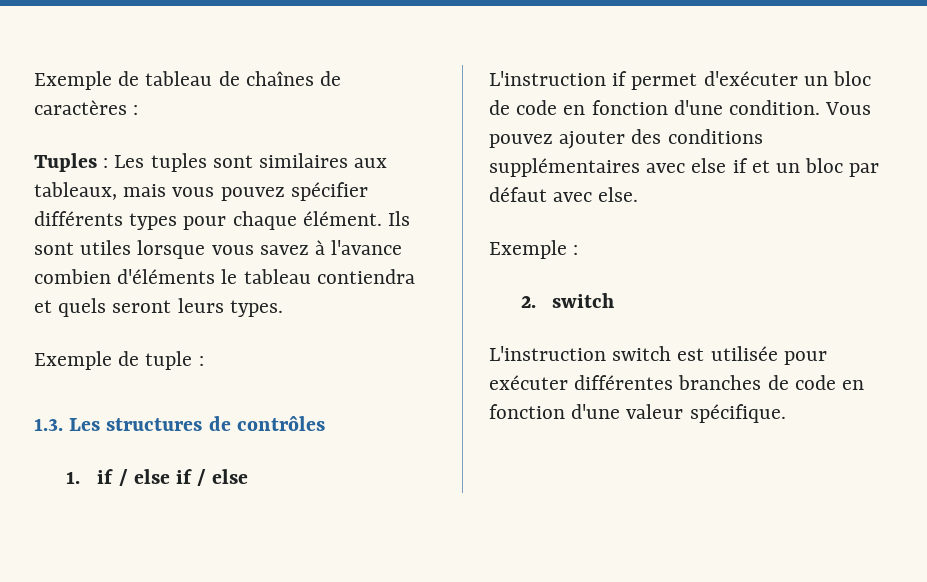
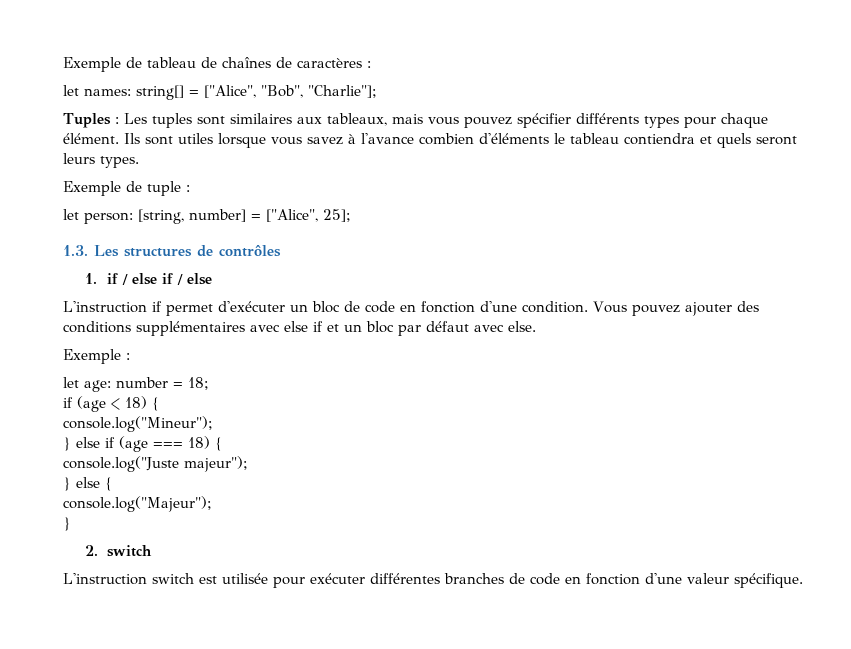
(139, 110) none -> [63,85,377,100] // let names: string[] = ["Alice", "Bob", "Charlie"];
(204, 361) none -> [63,209,351,224] // let person: [string, number] = ["Alice", 25];
(579, 250) none -> [63,377,209,392] [63,396,160,412] [63,416,213,432] [63,436,223,452] [63,456,248,472] [63,477,113,491] [63,496,212,512] [63,517,71,531] // let age: number = 18; // if (age < 18) { // console.log("Mineur"); // } else if (age === 18) { // console.log("Juste majeur"); // } else { // console.log("Majeur"); // }

